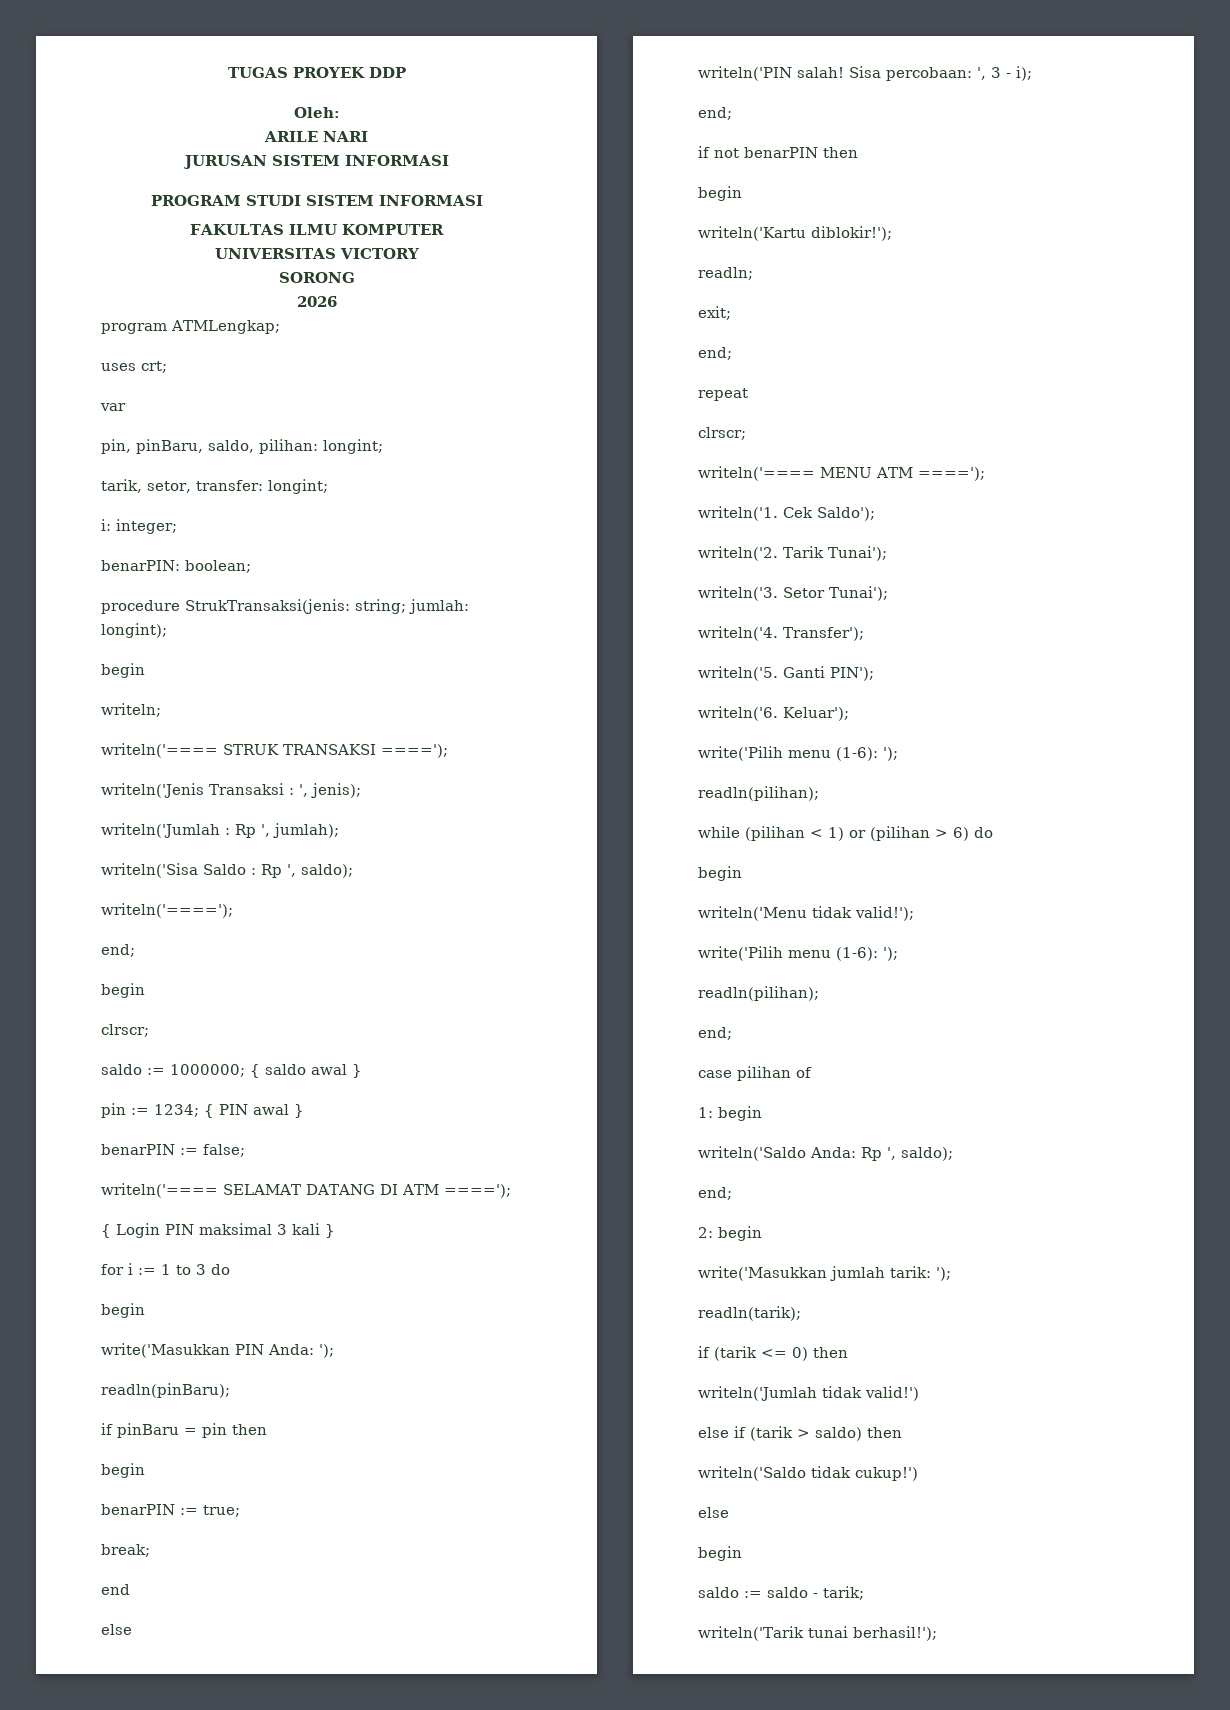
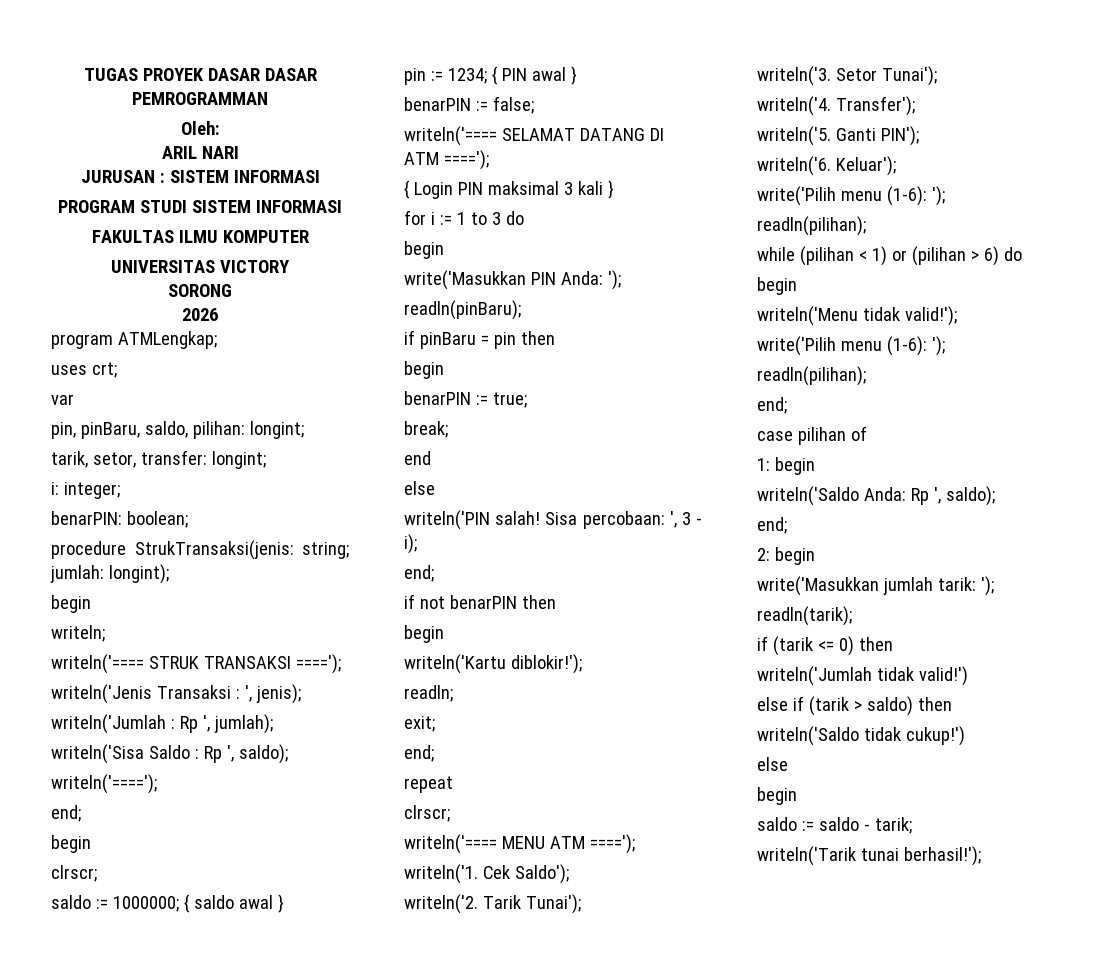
[368,67,406,78] DDP -> [207,68,317,81] [132,92,268,105] DASAR DASAR PEMROGRAMMAN
[264,131,318,142] ARILE -> [161,146,197,159] ARIL
(267, 162) none -> [159,173,165,183] :

